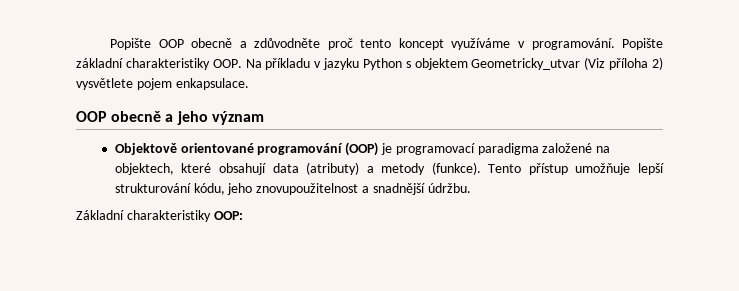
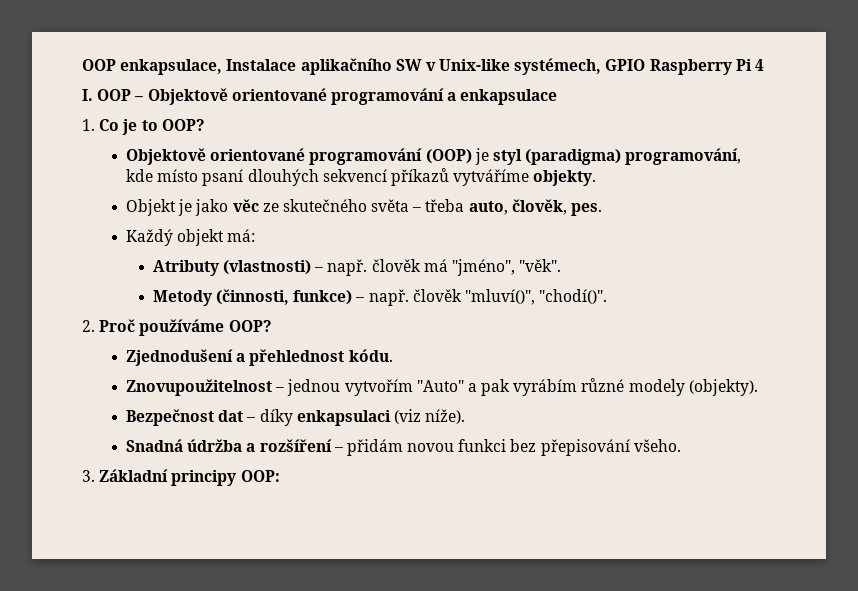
[110,38,663,50] [76,57,663,70] [76,78,249,90] [76,111,264,125] Popište OOP obecně a zdůvodněte proč tento koncept využíváme v programování. Popište základní charakteristiky OOP. Na příkladu v jazyku Python s objektem Geometricky_utvar (Viz příloha 2) vysvětlete pojem enkapsulace. // OOP obecně a jeho význam -> [82,58,765,75] [82,88,558,105] [82,119,205,135] OOP enkapsulace, Instalace aplikačního SW v Unix-like systémech, GPIO Raspberry Pi 4 // I. OOP – Objektově orientované programování a enkapsulace // 1. Co je to OOP?
[395,143,611,155] [114,162,664,175] [114,183,471,195] [76,210,211,222] programovací paradigma založené na objektech, které obsahují data (atributy) a metody (funkce). Tento přístup umožňuje lepší strukturování kódu, jeho znovupoužitelnost a snadnější údržbu. // Základní charakteristiky -> [492,148,742,165] [125,168,597,186] [125,199,603,216] [125,229,256,246] [152,259,562,276] [152,289,608,306] [82,319,272,336] [125,349,393,366] [125,378,758,396] [125,409,466,426] [125,439,681,456] [82,469,237,486] styl (paradigma) programování, kde místo psaní dlouhých sekvencí příkazů vytváříme objekty. // Objekt je jako věc ze skutečného světa – třeba auto, člověk, pes. // Každý objekt má: // Atributy (vlastnosti) – např. člověk má "jméno", "věk". // Metody (činnosti, funkce) – např. člověk "mluví()", "chodí()". // 2. Proč používáme OOP? // Zjednodušení a přehlednost kódu. // Znovupoužitelnost – jednou vytvořím "Auto" a pak vyrábím různé modely (objekty). // Bezpečnost dat – díky enkapsulaci (viz níže). // Snadná údržba a rozšíření – přidám novou funkci bez přepisování všeho. // 3. Základní principy

